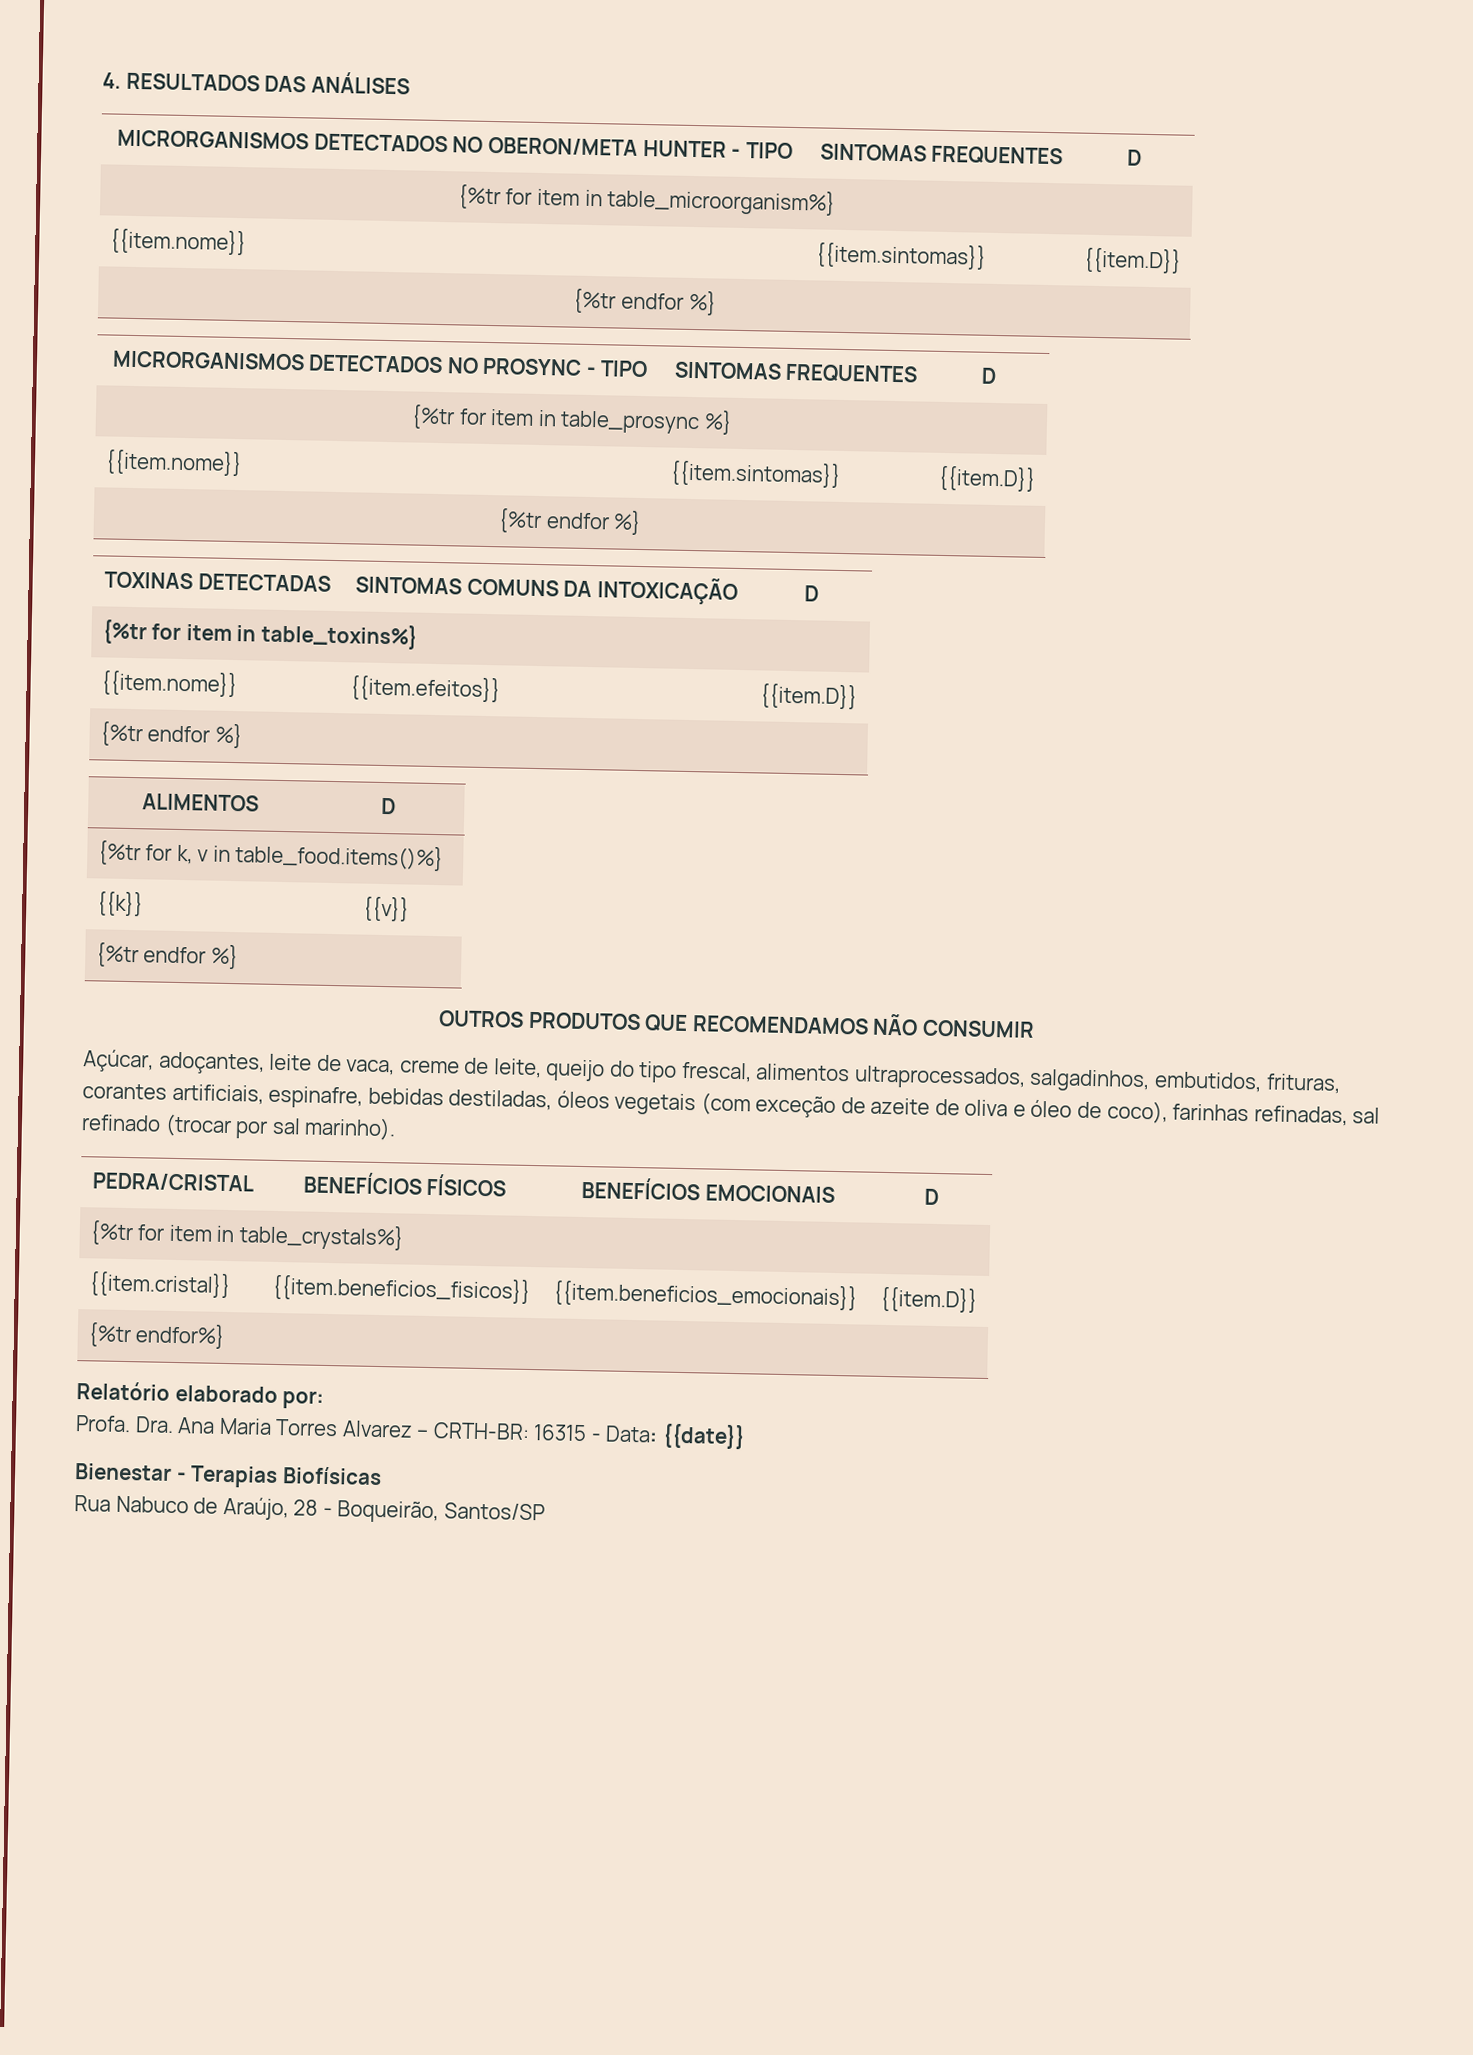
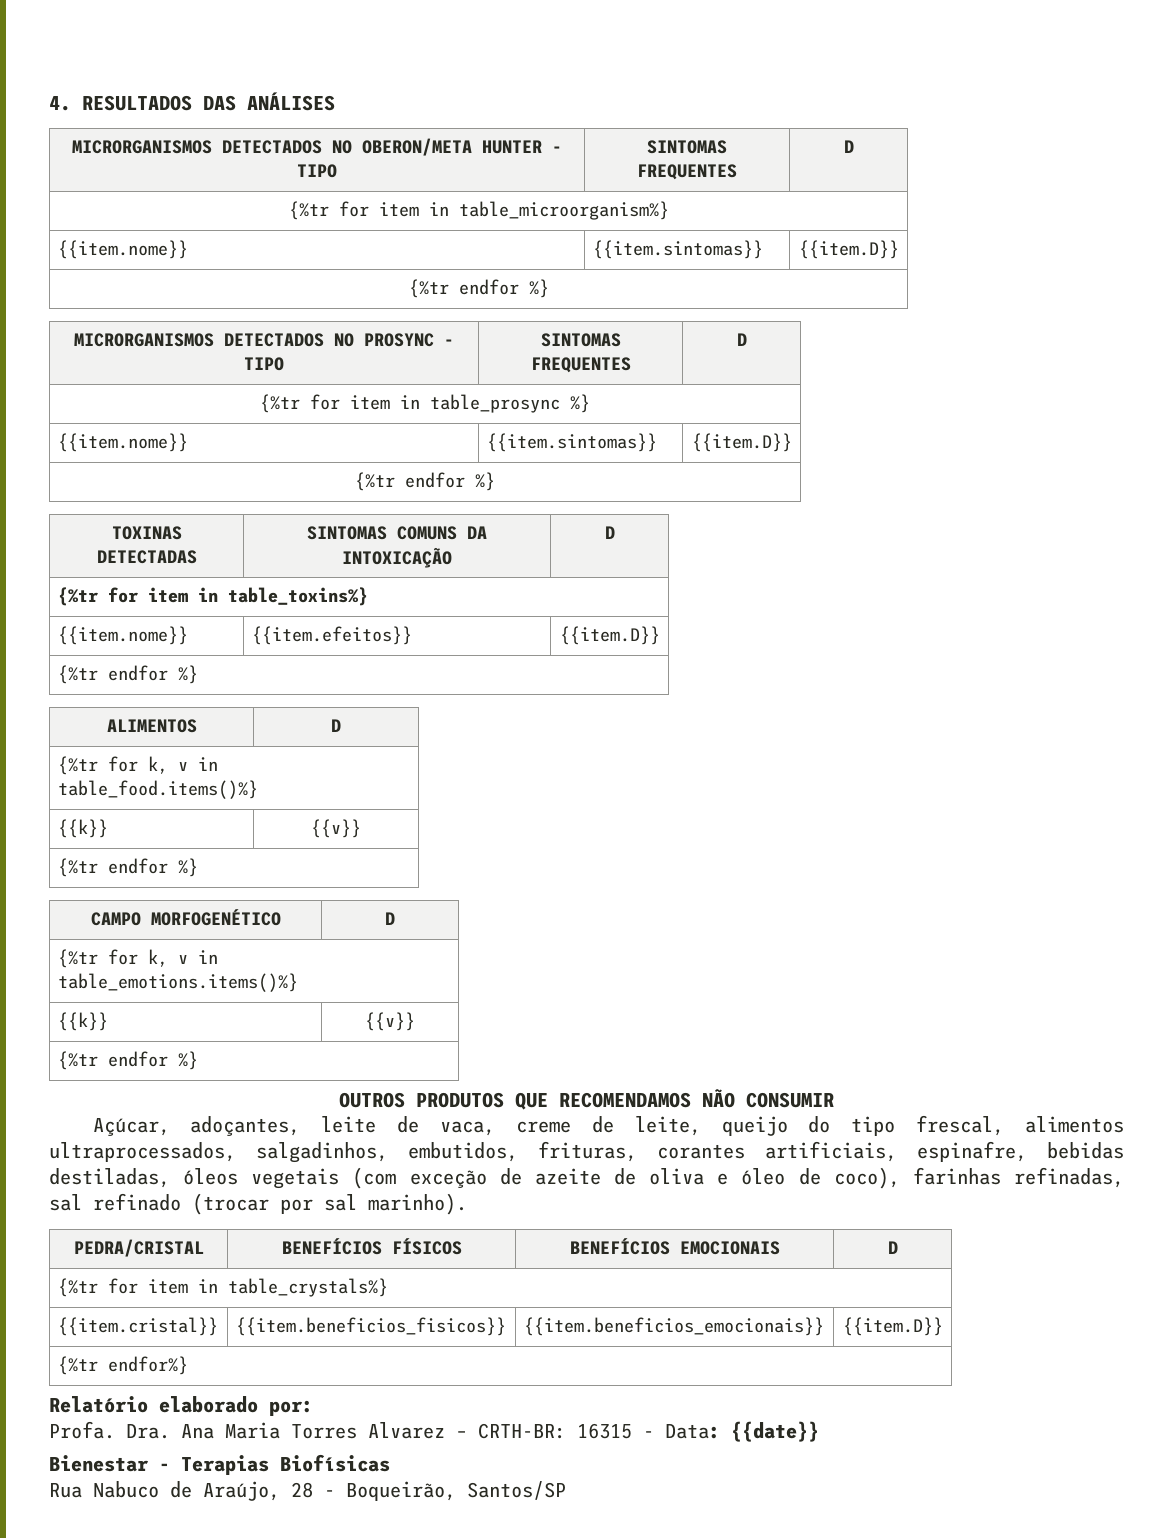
(239, 957) none -> [90,909,281,926] [385,912,395,925] [57,949,218,968] [57,973,298,992] [57,1012,108,1031] [365,1012,415,1031] [57,1051,198,1070] // CAMPO MORFOGENÉTICO | D // {%tr for k, v in table_emotions.items()%} // {{k}} | {{v}} // {%tr endfor %}

